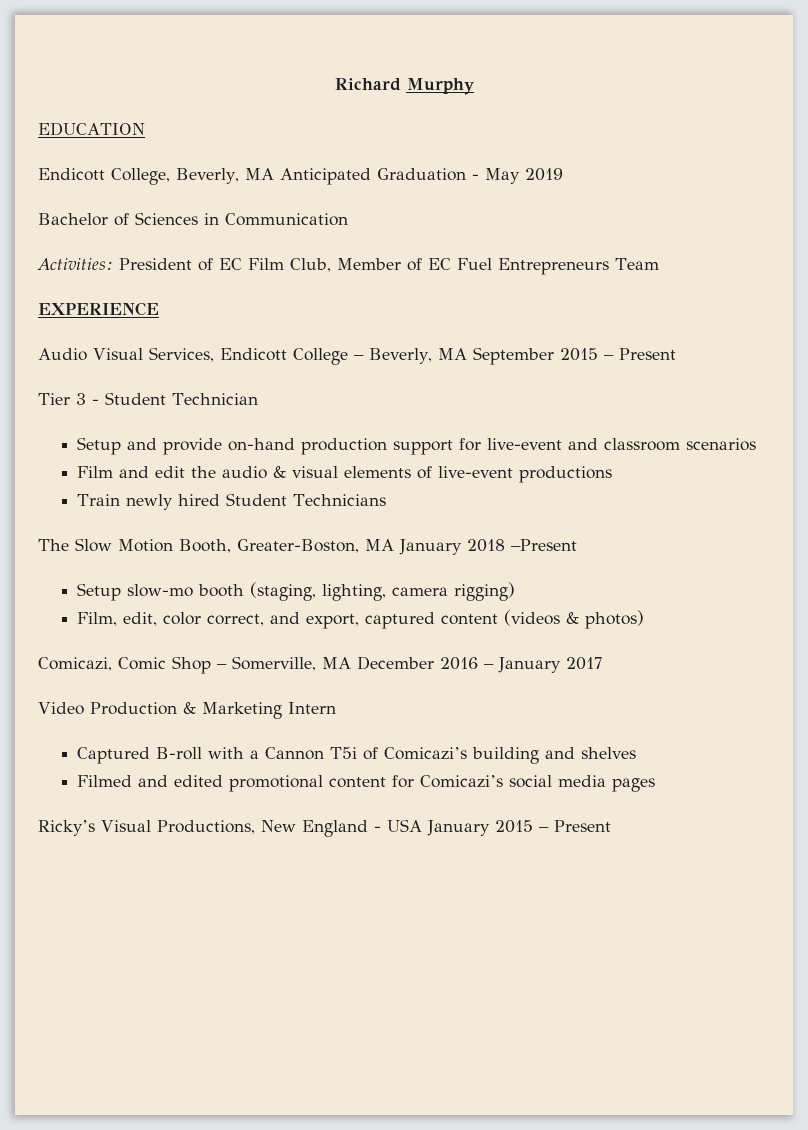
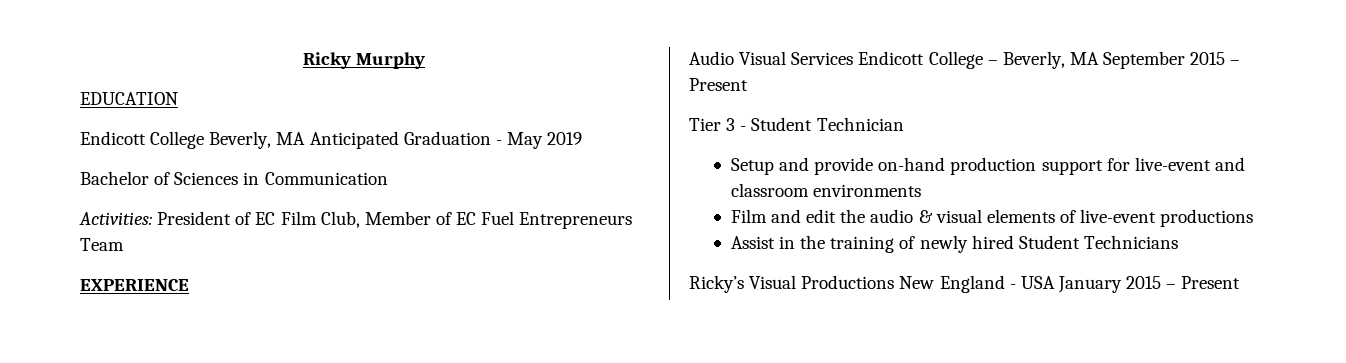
[334,78,401,91] Richard -> [302,52,351,69] Ricky
[111,168,170,185] College, -> [150,131,205,149] College
[148,347,214,362] Services, -> [791,52,854,65] Services
[686,438,757,451] scenarios -> [813,184,922,197] environments
[77,494,121,506] Train -> [730,235,916,253] Assist in the training of
[38,538,577,555] [77,582,516,601] [77,610,645,629] [38,656,602,674] [38,702,336,719] [77,747,637,764] [77,775,656,792] // The Slow Motion Booth, Greater-Boston, MA January 2018 –Present // Setup slow-mo booth (staging, lighting, camera rigging) // Film, edit, color correct, and export, captured content (videos & photos) // Comicazi, Comic Shop – Somerville, MA December 2016 – January 2017 // Video Production & Marketing Intern // Captured B-roll with a Cannon T5i of Comicazi’s building and shelves // Filmed and edited promotional content for Comicazi’s social media pages -> (1178, 242) none
[156,820,255,834] Productions, -> [801,275,895,289] Productions

